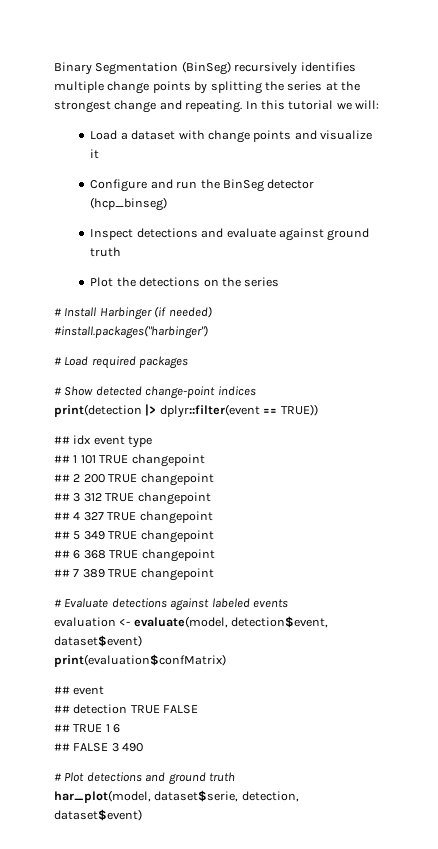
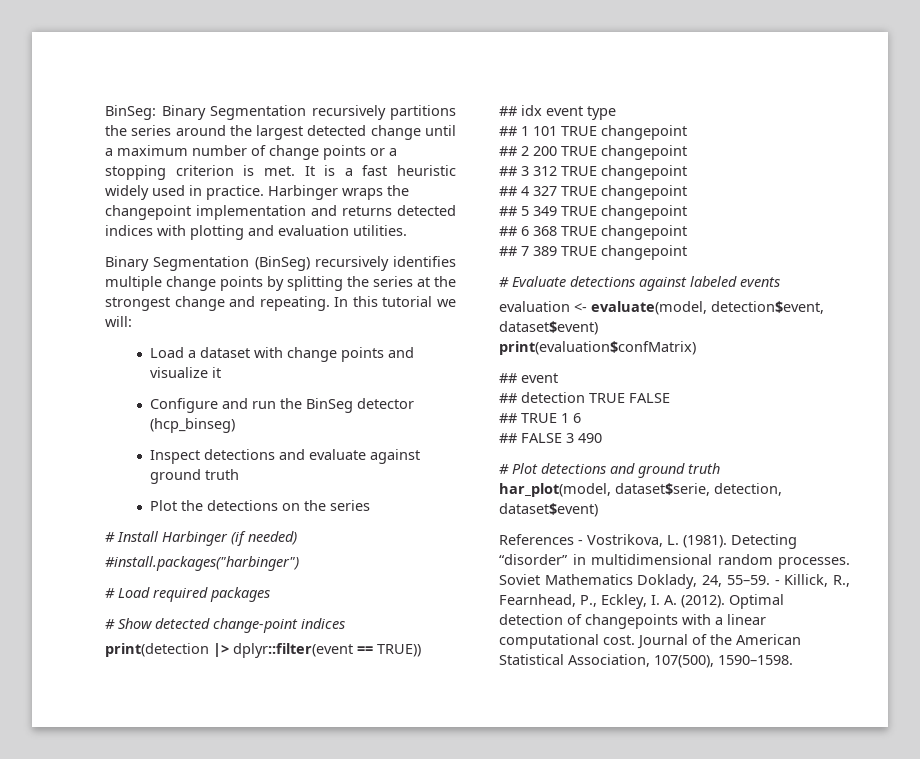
(54, 68) none -> [105,105,456,120] [105,125,456,140] [105,145,397,160] [105,165,456,180] [105,185,409,200] [105,205,456,220] [105,225,407,240] BinSeg: Binary Segmentation recursively partitions the series around the largest detected change until a maximum number of change points or a stopping criterion is met. It is a fast heuristic widely used in practice. Harbinger wraps the changepoint implementation and returns detected indices with plotting and evaluation utilities. //
(142, 815) none -> [499,534,797,549] [499,554,850,569] [499,574,850,589] [499,594,784,609] [499,614,766,629] [499,634,801,649] [499,654,793,668] // References - Vostrikova, L. (1981). Detecting “disorder” in multidimensional random processes. Soviet Mathematics Doklady, 24, 55–59. - Killick, R., Fearnhead, P., Eckley, I. A. (2012). Optimal detection of changepoints with a linear computational cost. Journal of the American Statistical Association, 107(500), 1590–1598.

